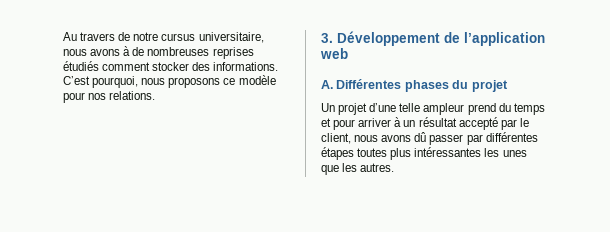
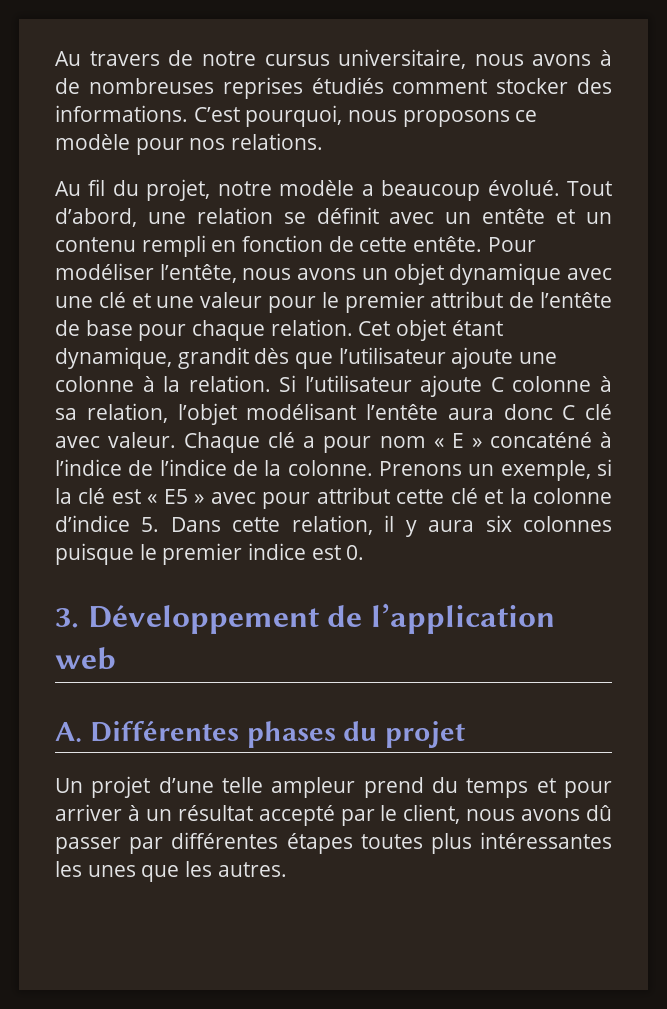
(156, 95) none -> [55,179,613,201] [55,207,613,227] [55,235,536,257] [55,263,612,285] [55,291,612,313] [55,319,503,341] [55,347,558,369] [55,375,612,397] [55,403,612,425] [55,432,612,453] [55,459,613,481] [55,487,612,509] [55,515,612,537] [55,543,365,565] // Au fil du projet, notre modèle a beaucoup évolué. Tout d’abord, une relation se définit avec un entête et un contenu rempli en fonction de cette entête. Pour modéliser l’entête, nous avons un objet dynamique avec une clé et une valeur pour le premier attribut de l’entête de base pour chaque relation. Cet objet étant dynamique, grandit dès que l’utilisateur ajoute une colonne à la relation. Si l’utilisateur ajoute C colonne à sa relation, l’objet modélisant l’entête aura donc C clé avec valeur. Chaque clé a pour nom « E » concaténé à l’indice de l’indice de la colonne. Prenons un exemple, si la clé est « E5 » avec pour attribut cette clé et la colonne d’indice 5. Dans cette relation, il y aura six colonnes puisque le premier indice est 0.

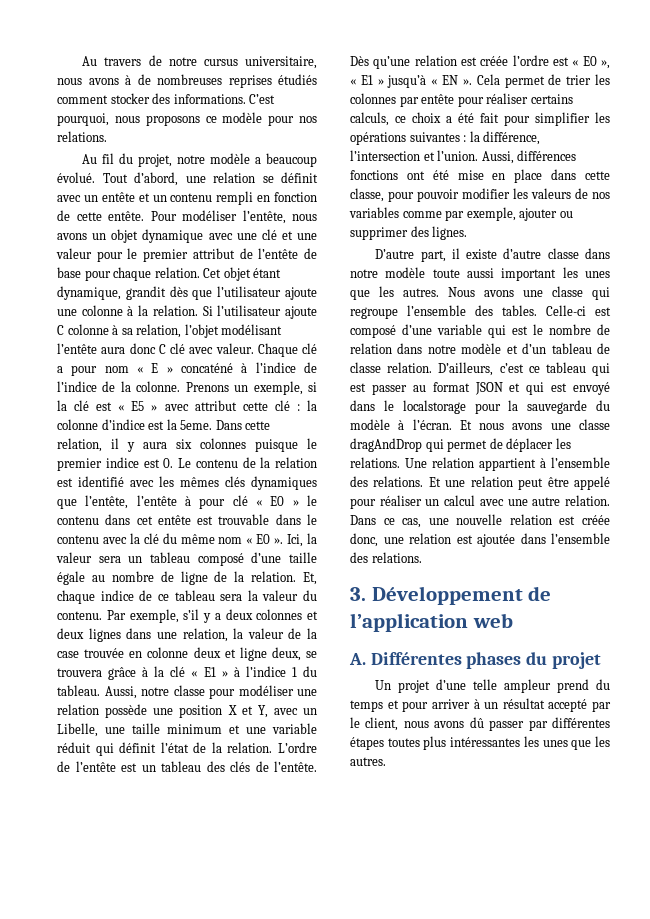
[262,492,311,509] pour -> (189, 407) none
[484,489,504,504] et -> [296,404,300,411] :
[141,517,160,532] 5. -> [148,419,213,430] est la 5eme.
(365, 552) none -> [178,457,317,468] [57,476,317,490] [57,495,318,509] [57,514,317,525] [57,533,317,547] [56,552,317,566] [57,571,317,585] [57,590,317,604] [57,609,318,623] [57,628,317,642] [57,647,317,661] [57,666,317,680] [57,685,317,699] [57,704,317,718] [57,723,317,737] [57,742,318,756] [57,761,317,772] [350,55,610,69] [350,74,610,88] [350,93,573,107] [350,112,610,126] [350,131,541,145] [350,150,577,164] [350,169,610,183] [350,188,610,202] [349,207,573,221] [350,226,468,240] [375,248,610,262] [350,267,610,281] [350,286,610,300] [350,305,611,319] [350,324,610,338] [350,343,610,354] [350,362,610,376] [350,382,610,395] [350,400,610,414] [350,419,610,430] [350,438,571,452] [350,457,610,471] [350,476,610,490] [350,495,610,509] [350,514,610,528] [350,533,610,547] [350,552,422,563] Le contenu de la relation est identifié avec les mêmes clés dynamiques que l’entête, l’entête à pour clé « E0 » le contenu dans cet entête est trouvable dans le contenu avec la clé du même nom « E0 ». Ici, la valeur sera un tableau composé d’une taille égale au nombre de ligne de la relation. Et, chaque indice de ce tableau sera la valeur du contenu. Par exemple, s’il y a deux colonnes et deux lignes dans une relation, la valeur de la case trouvée en colonne deux et ligne deux, se trouvera grâce à la clé « E1 » à l’indice 1 du tableau. Aussi, notre classe pour modéliser une relation possède une position X et Y, avec un Libelle, une taille minimum et une variable réduit qui définit l’état de la relation. L’ordre de l’entête est un tableau des clés de l’entête. Dès qu’une relation est créée l’ordre est « E0 », « E1 » jusqu’à « EN ». Cela permet de trier les colonnes par entête pour réaliser certains calculs, ce choix a été fait pour simplifier les opérations suivantes : la différence, l’intersection et l’union. Aussi, différences fonctions ont été mise en place dans cette classe, pour pouvoir modifier les valeurs de nos variables comme par exemple, ajouter ou supprimer des lignes. // D’autre part, il existe d’autre classe dans notre modèle toute aussi important les unes que les autres. Nous avons une classe qui regroupe l’ensemble des tables. Celle-ci est composé d’une variable qui est le nombre de relation dans notre modèle et d’un tableau de classe relation. D’ailleurs, c’est ce tableau qui est passer au format JSON et qui est envoyé dans le localstorage pour la sauvegarde du modèle à l’écran. Et nous avons une classe dragAndDrop qui permet de déplacer les relations. Une relation appartient à l’ensemble des relations. Et une relation peut être appelé pour réaliser un calcul avec une autre relation. Dans ce cas, une nouvelle relation est créée donc, une relation est ajoutée dans l’ensemble des relations.

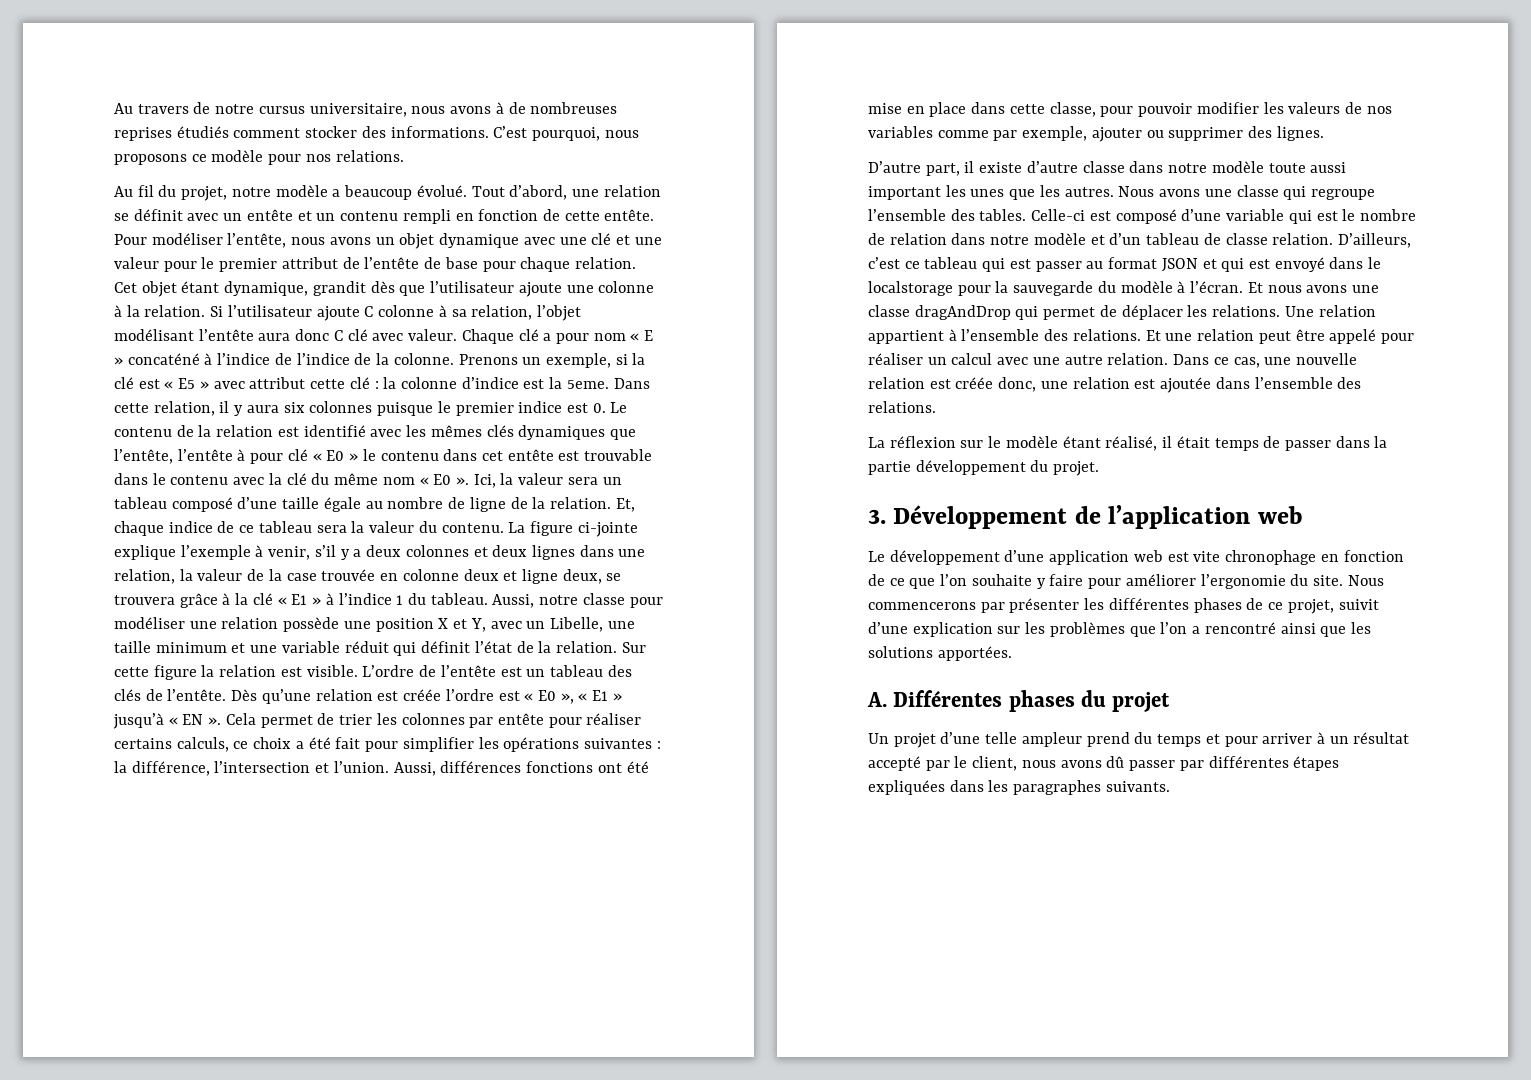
[106,609,179,623] Par exemple, -> [508,521,638,537] [114,545,311,560] La figure ci-jointe explique l’exemple à venir,
(273, 747) none -> [621,642,646,653] [114,665,358,680] Sur cette figure la relation est visible.
(422, 557) none -> [868,436,1388,451] [868,460,1100,476] // La réflexion sur le modèle étant réalisé, il était temps de passer dans la partie développement du projet.
(513, 620) none -> [868,550,1404,565] [868,574,1384,589] [868,598,1379,614] [868,622,1371,637] [868,646,1012,661] // Le développement d’une application web est vite chronophage en fonction de ce que l’on souhaite y faire pour améliorer l’ergonomie du site. Nous commencerons par présenter les différentes phases de ce projet, suivit d’une explication sur les problèmes que l’on a rencontré ainsi que les solutions apportées.
[387,736,610,750] [350,757,386,766] toutes plus intéressantes les unes que les autres. -> [868,780,1170,795] expliquées dans les paragraphes suivants.

